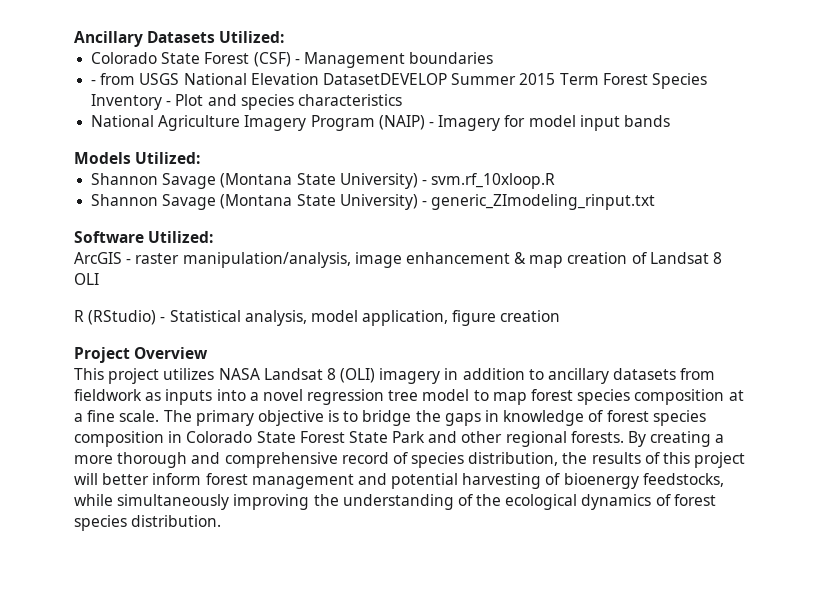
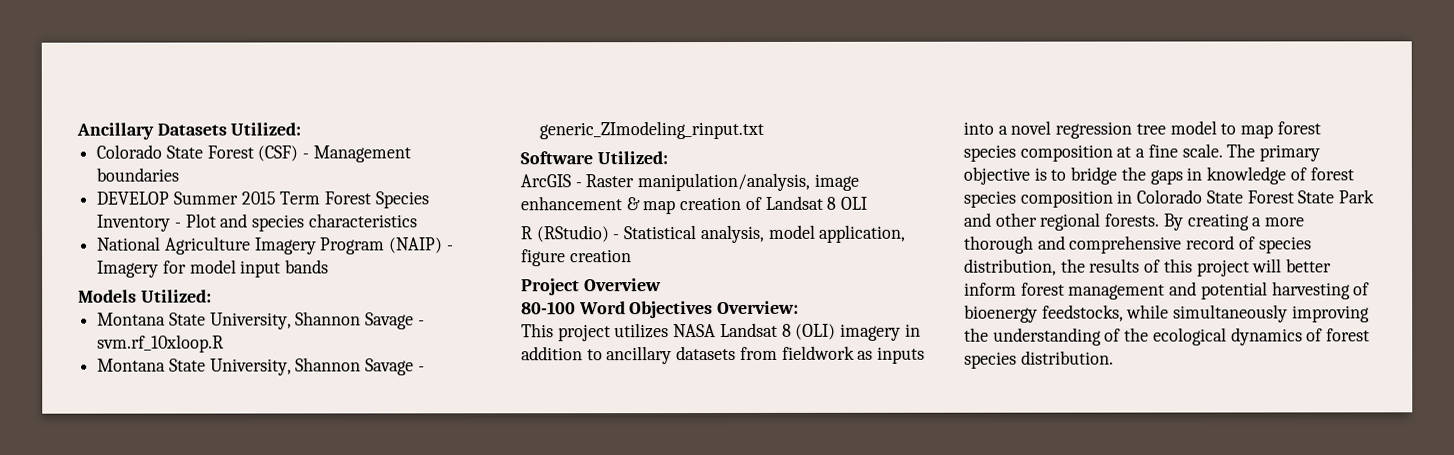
[91,73,447,85] - from USGS National Elevation DatasetDEVELOP -> [96,191,170,205] DEVELOP
[91,173,556,189] [91,194,418,210] Shannon Savage (Montana State University) - svm.rf_10xloop.R // Shannon Savage (Montana State University) -> [97,311,425,330] [97,334,225,353] [97,357,415,376] Montana State University, Shannon Savage - svm.rf_10xloop.R // Montana State University, Shannon Savage
[135,253,180,264] raster -> [585,174,635,188] Raster
(209, 353) none -> [521,300,800,319] // 80-100 Word Objectives Overview:

